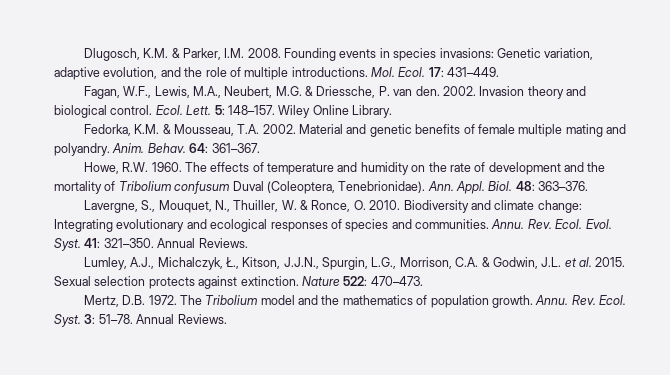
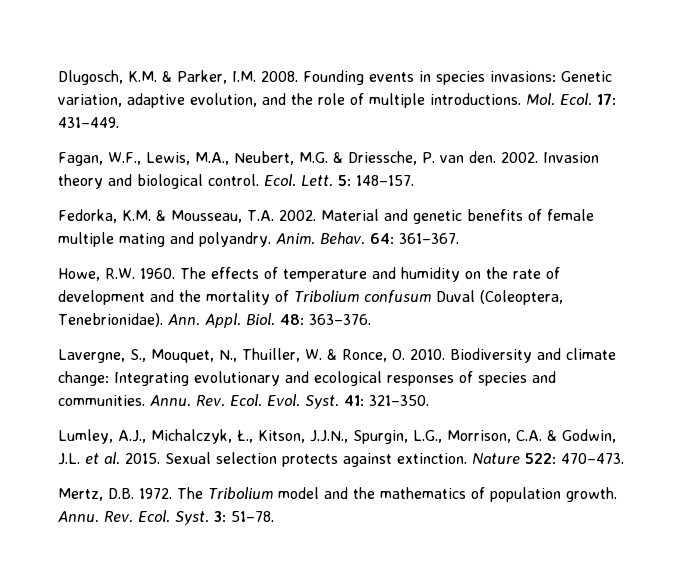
[278,105,392,118] Wiley Online Library. -> (414, 180) none
[157,238,248,248] Annual Reviews. -> (429, 400) none
[136,314,227,324] Annual Reviews. -> (274, 516) none

